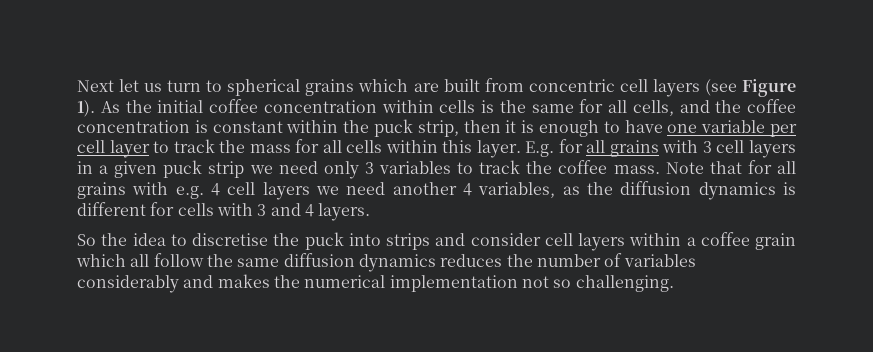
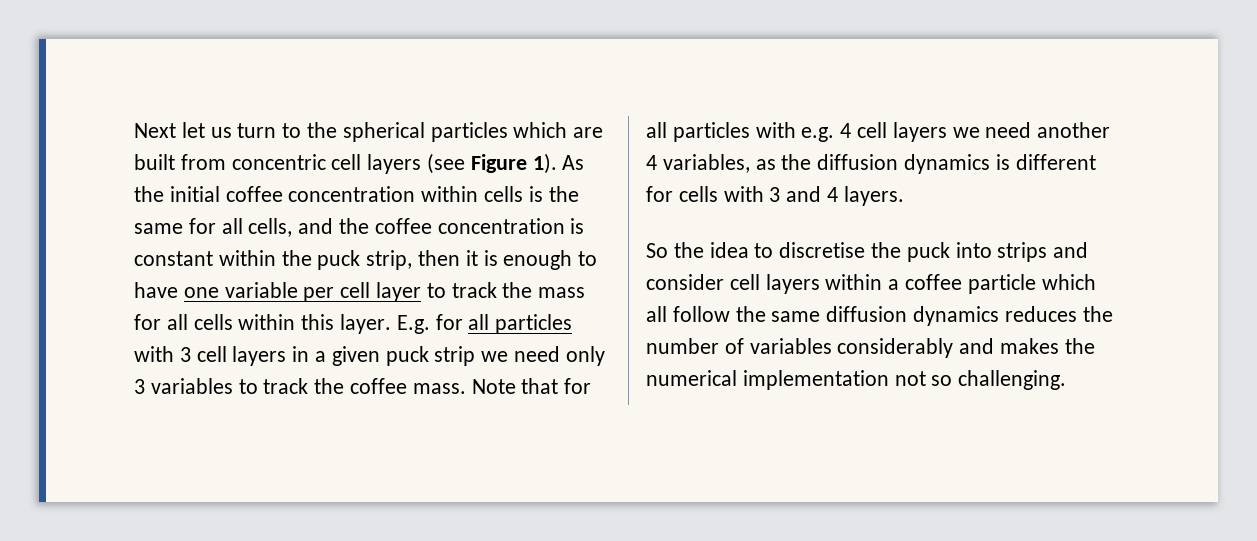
[227,79,355,96] spherical grains -> [307,122,508,142] the spherical particles
[609,140,659,157] grains -> [495,314,573,334] particles
[77,182,126,199] grains -> [672,122,750,142] particles
[755,233,796,250] grain -> [967,274,1036,294] particle

